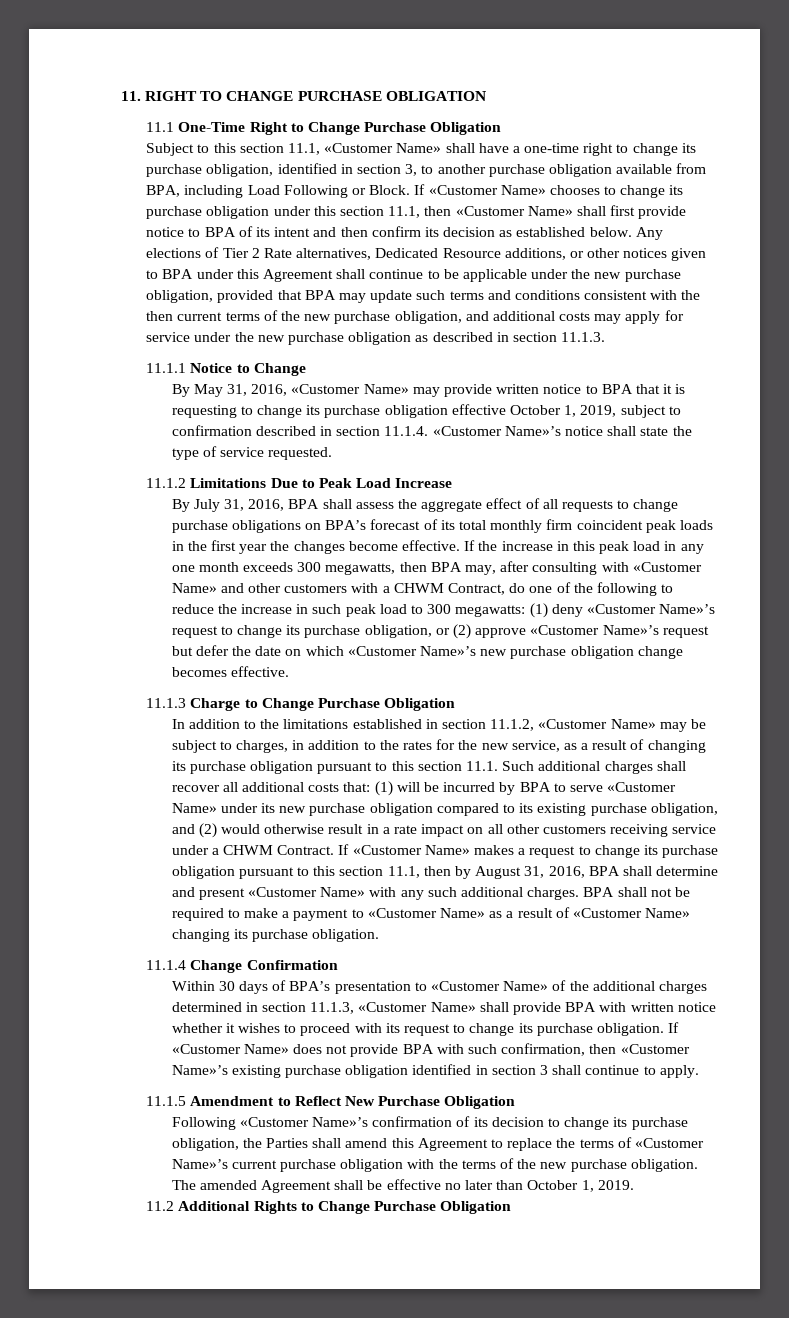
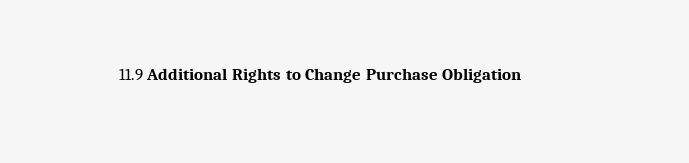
[120,91,486,101] [146,122,502,135] [146,143,696,156] [146,163,707,177] [146,184,684,198] [146,205,687,219] [146,226,663,240] [146,247,707,261] [146,269,681,282] [146,290,701,303] [146,310,684,324] [146,332,606,345] [146,363,306,376] [171,384,686,397] [171,404,681,418] [171,425,692,436] [171,446,333,460] [146,478,453,488] [171,498,679,512] [171,519,713,533] [171,540,704,554] [171,561,702,575] [171,582,674,596] [171,603,716,618] [171,624,709,639] [171,645,683,659] [171,666,289,677] [146,698,456,711] [171,719,706,732] [171,739,706,753] [171,761,686,774] [171,781,677,796] [171,803,718,816] [171,823,717,838] [171,844,719,858] [171,866,719,879] [171,887,690,900] [171,907,691,921] [171,929,380,942] [146,960,338,973] [171,980,707,994] [171,1002,716,1015] [171,1022,680,1036] [171,1043,690,1057] [171,1064,699,1078] [146,1096,516,1109] [171,1116,688,1130] [171,1137,704,1151] [171,1158,698,1172] [171,1179,634,1193] [146,1201,175,1211] 11. RIGHT TO CHANGE PURCHASE OBLIGATION // 11.1 One-Time Right to Change Purchase Obligation // Subject to this section 11.1, «Customer Name» shall have a one-time right to change its purchase obligation, identified in section 3, to another purchase obligation available from BPA, including Load Following or Block. If «Customer Name» chooses to change its purchase obligation under this section 11.1, then «Customer Name» shall first provide notice to BPA of its intent and then confirm its decision as established below. Any elections of Tier 2 Rate alternatives, Dedicated Resource additions, or other notices given to BPA under this Agreement shall continue to be applicable under the new purchase obligation, provided that BPA may update such terms and conditions consistent with the then current terms of the new purchase obligation, and additional costs may apply for service under the new purchase obligation as described in section 11.1.3. // 11.1.1 Notice to Change // By May 31, 2016, «Customer Name» may provide written notice to BPA that it is requesting to change its purchase obligation effective October 1, 2019, subject to confirmation described in section 11.1.4. «Customer Name»’s notice shall state the type of service requested. // 11.1.2 Limitations Due to Peak Load Increase // By July 31, 2016, BPA shall assess the aggregate effect of all requests to change purchase obligations on BPA’s forecast of its total monthly firm coincident peak loads in the first year the changes become effective. If the increase in this peak load in any one month exceeds 300 megawatts, then BPA may, after consulting with «Customer Name» and other customers with a CHWM Contract, do one of the following to reduce the increase in such peak load to 300 megawatts: (1) deny «Customer Name»’s request to change its purchase obligation, or (2) approve «Customer Name»’s request but defer the date on which «Customer Name»’s new purchase obligation change becomes effective. // 11.1.3 Charge to Change Purchase Obligation // In addition to the limitations established in section 11.1.2, «Customer Name» may be subject to charges, in addition to the rates for the new service, as a result of changing its purchase obligation pursuant to this section 11.1. Such additional charges shall recover all additional costs that: (1) will be incurred by BPA to serve «Customer Name» under its new purchase obligation compared to its existing purchase obligation, and (2) would otherwise result in a rate impact on all other customers receiving service under a CHWM Contract. If «Customer Name» makes a request to change its purchase obligation pursuant to this section 11.1, then by August 31, 2016, BPA shall determine and present «Customer Name» with any such additional charges. BPA shall not be required to make a payment to «Customer Name» as a result of «Customer Name» changing its purchase obligation. // 11.1.4 Change Confirmation // Within 30 days of BPA’s presentation to «Customer Name» of the additional charges determined in section 11.1.3, «Customer Name» shall provide BPA with written notice whether it wishes to proceed with its request to change its purchase obligation. If «Customer Name» does not provide BPA with such confirmation, then «Customer Name»’s existing purchase obligation identified in section 3 shall continue to apply. // 11.1.5 Amendment to Reflect New Purchase Obligation // Following «Customer Name»’s confirmation of its decision to change its purchase obligation, the Parties shall amend this Agreement to replace the terms of «Customer Name»’s current purchase obligation with the terms of the new purchase obligation. The amended Agreement shall be effective no later than October 1, 2019. // 11.2 -> [118,68,143,81] 11.9

